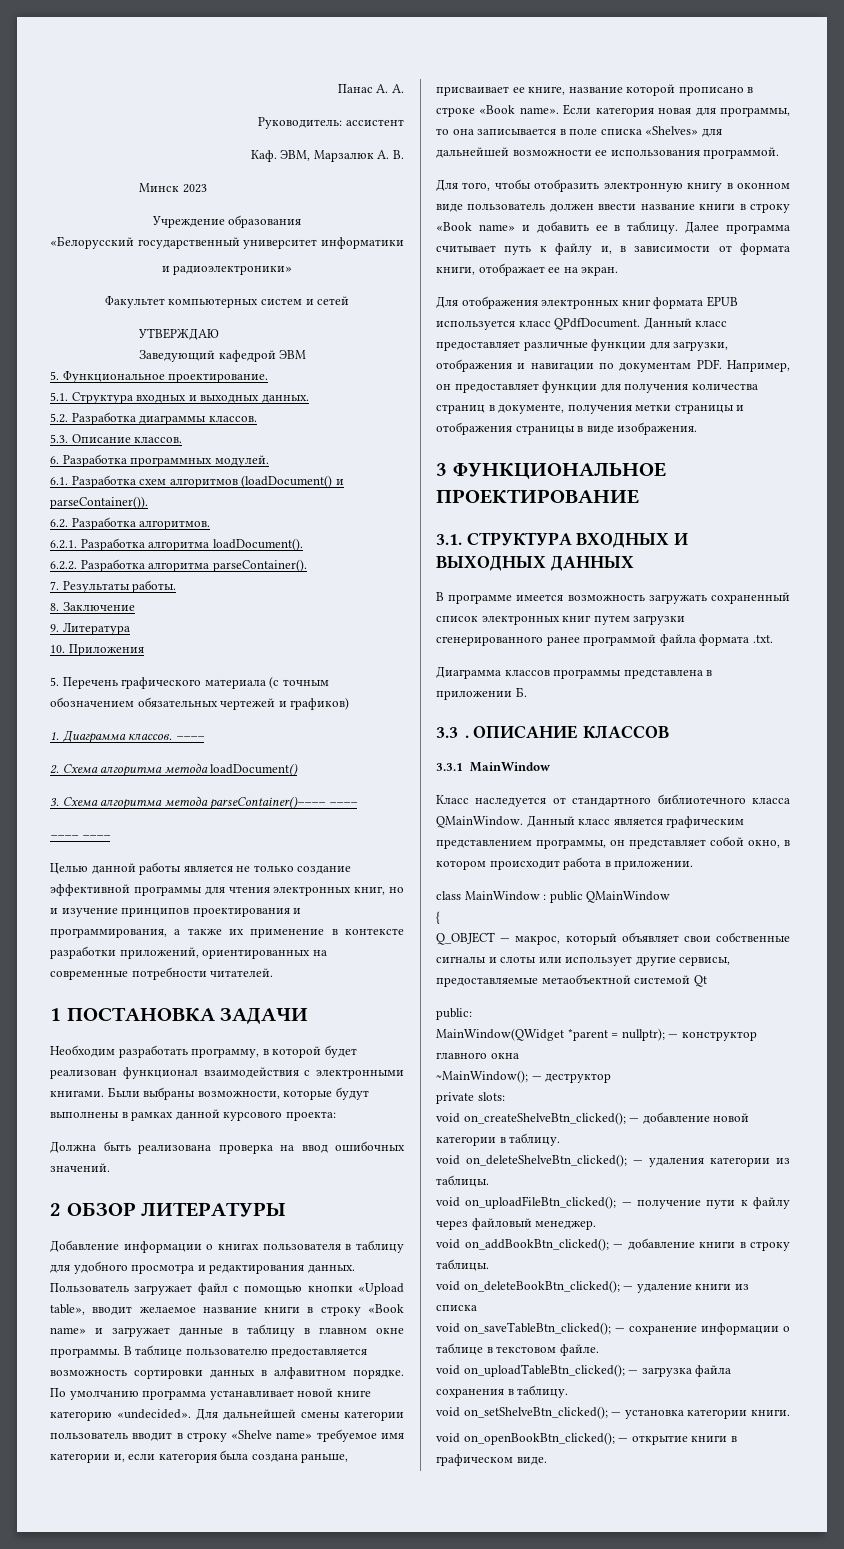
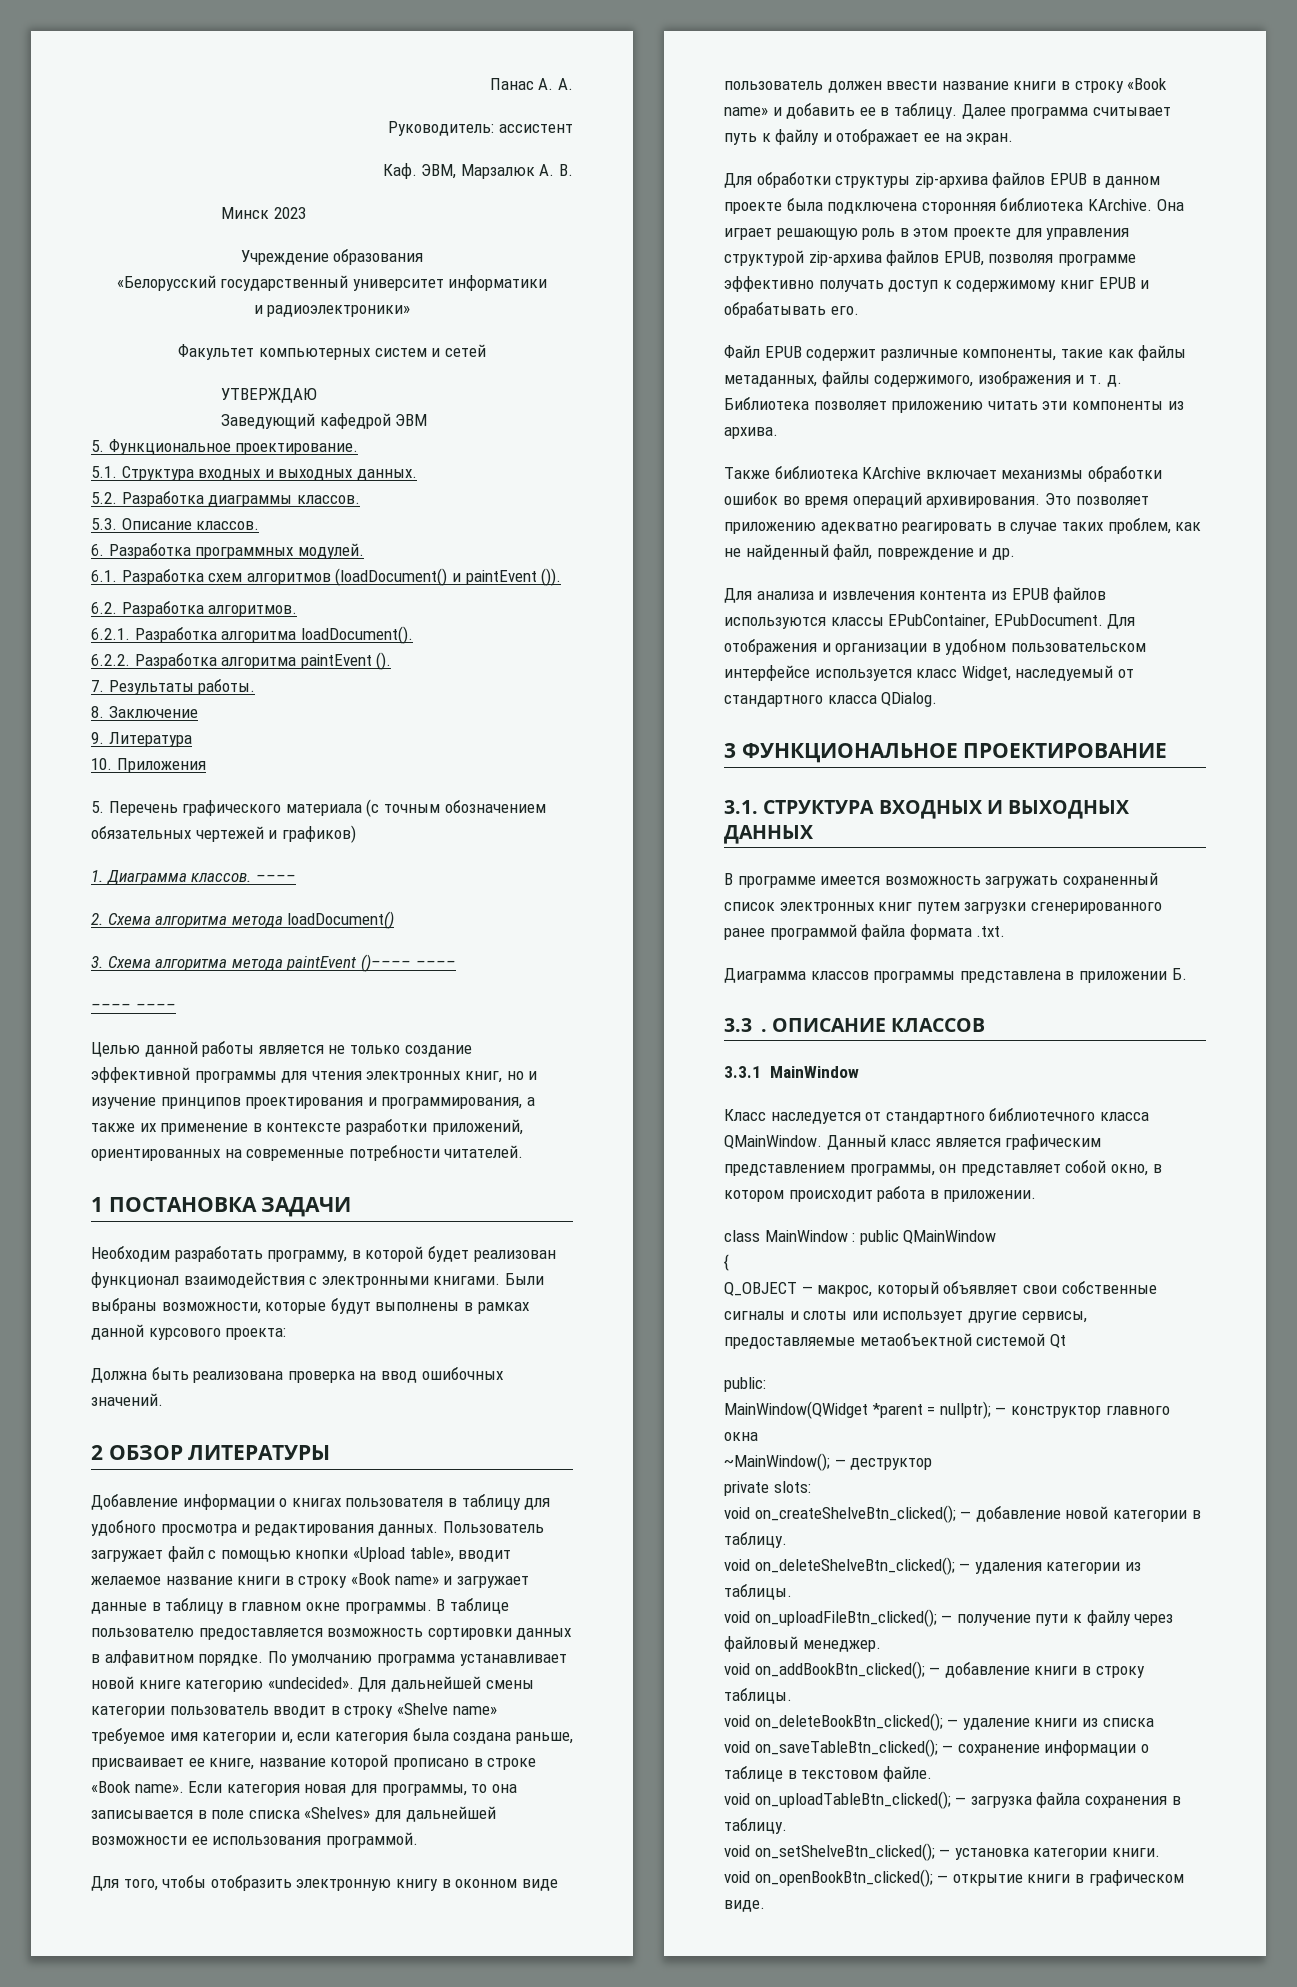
[50,496,148,509] parseContainer()). -> [465,568,562,586] paintEvent ()).
[212,559,307,572] parseContainer(). -> [300,652,392,670] paintEvent ().
[209,796,327,810] parseContainer()–––– -> [286,954,411,972] paintEvent ()––––
[600,243,790,255] [436,266,475,275] и, в зависимости от формата книги, -> [822,133,832,142] и
[461,296,738,309] [436,317,728,330] [436,339,729,351] [436,359,790,372] [436,381,758,393] [436,404,745,414] [436,422,698,435] отображения электронных книг формата EPUB используется класс QPdfDocument. Данный класс предоставляет различные функции для загрузки, отображения и навигации по документам PDF. Например, он предоставляет функции для получения количества страниц в документе, получения метки страницы и отображения страницы в виде изображения. -> [756,172,1161,188] [724,198,1184,214] [724,228,1130,240] [724,250,1136,266] [724,276,1150,292] [724,302,859,318] [724,345,1187,361] [724,371,1122,387] [724,397,1184,413] [724,427,778,439] [724,466,1162,482] [724,492,1149,508] [724,518,1202,534] [724,544,1015,560] [724,587,1107,603] [724,614,1136,629] [724,639,1146,655] [724,665,1134,681] [724,692,938,707] обработки структуры zip-архива файлов EPUB в данном проекте была подключена сторонняя библиотека KArchive. Она играет решающую роль в этом проекте для управления структурой zip-архива файлов EPUB, позволяя программе эффективно получать доступ к содержимому книг EPUB и обрабатывать его. // Файл EPUB содержит различные компоненты, такие как файлы метаданных, файлы содержимого, изображения и т. д. Библиотека позволяет приложению читать эти компоненты из архива. // Также библиотека KArchive включает механизмы обработки ошибок во время операций архивирования. Это позволяет приложению адекватно реагировать в случае таких проблем, как не найденный файл, повреждение и др. // Для анализа и извлечения контента из EPUB файлов используются классы EPubContainer, EPubDocument. Для отображения и организации в удобном пользовательском интерфейсе используется класс Widget, наследуемый от стандартного класса QDialog.

